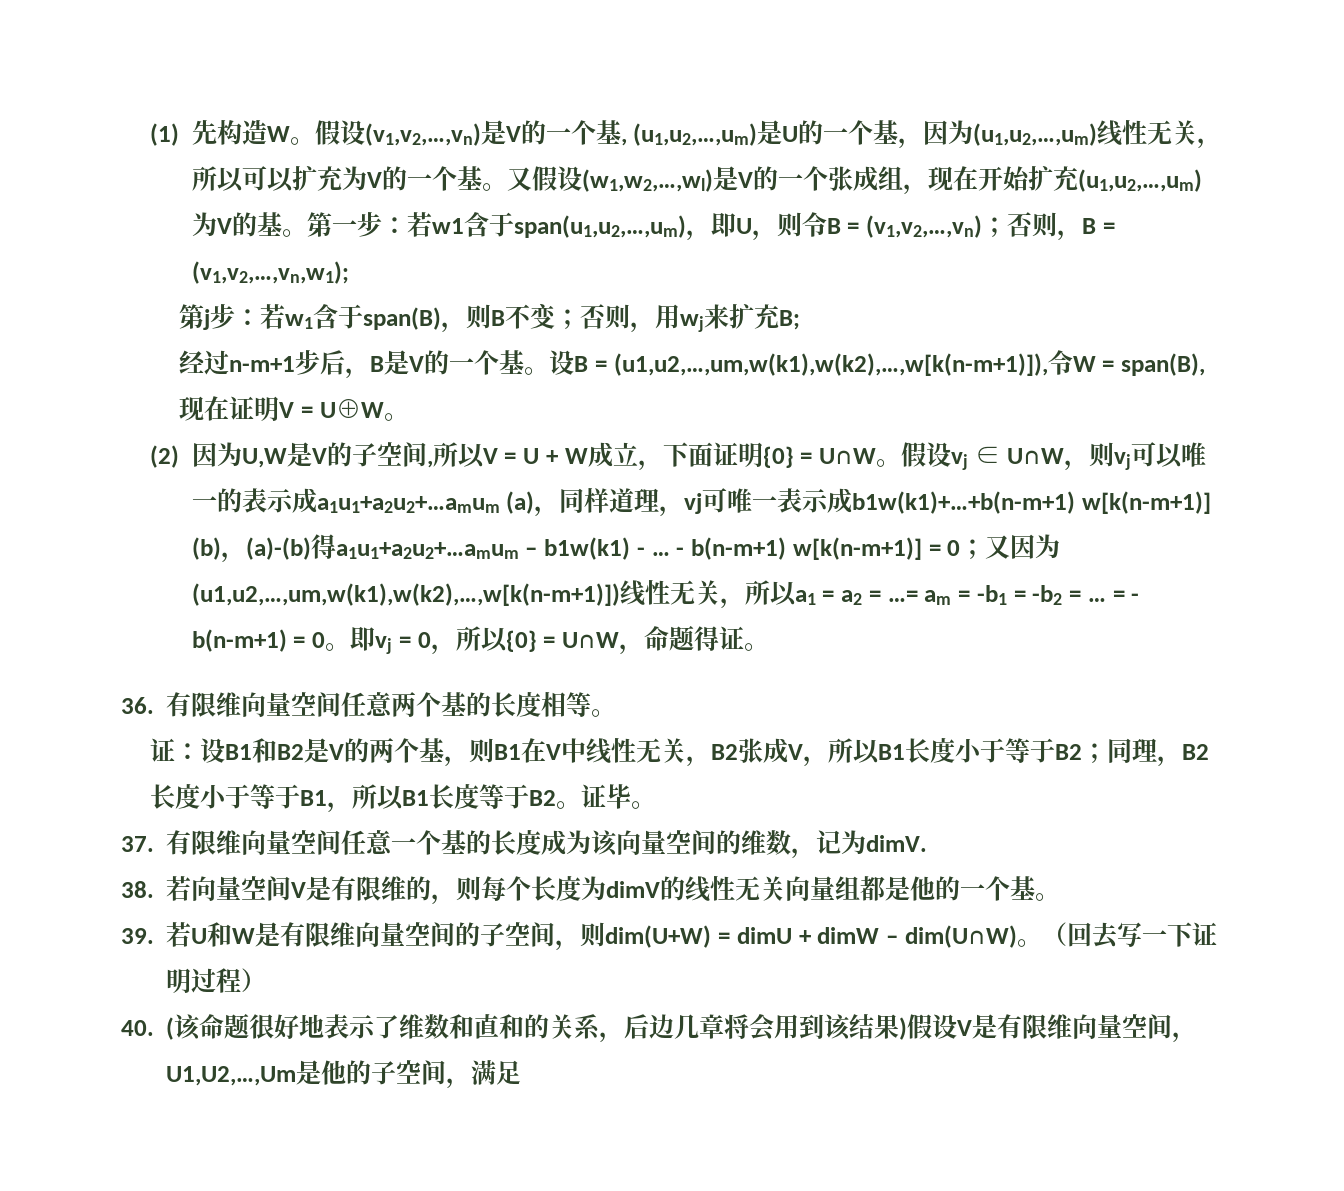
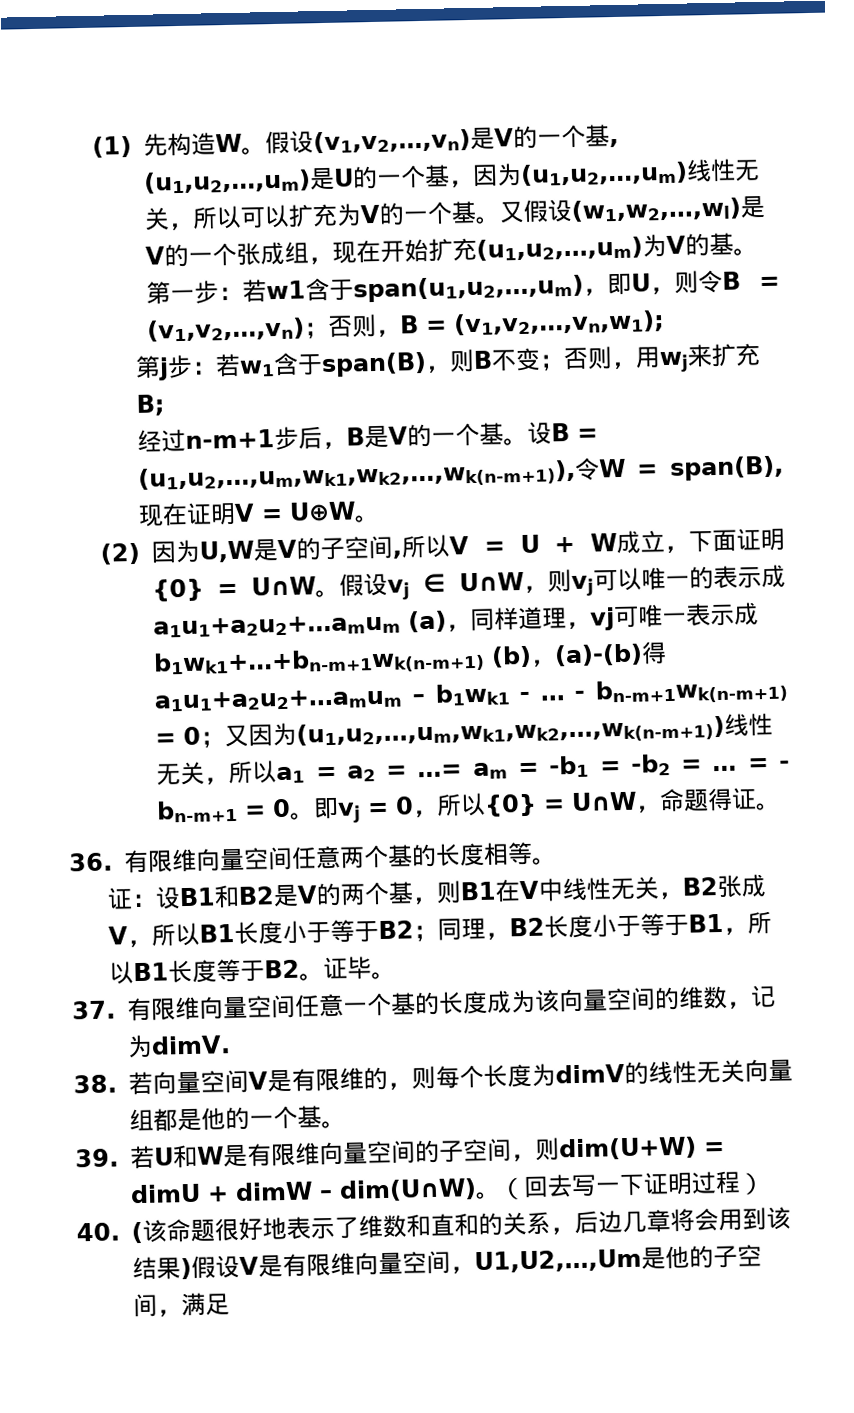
[613,353,1048,376] (u1,u2,…,um,w(k1),w(k2),…,w[k(n-m+1)]), -> [137,459,576,492] (u1,u2,…,um,wk1,wk2,…,wk(n-m+1)),
[852,491,1212,514] b1w(k1)+…+b(n-m+1) w[k(n-m+1)] -> [153,646,486,677] b1wk1+…+bn-m+1wk(n-m+1)
[544,537,631,560] b1w(k1) -> [434,683,510,706] b1wk1
[691,537,922,560] b(n-m+1) w[k(n-m+1)] -> [595,677,788,705] bn-m+1wk(n-m+1)
[191,583,620,606] (u1,u2,…,um,w(k1),w(k2),…,w[k(n-m+1)]) -> [296,715,726,748] (u1,u2,…,um,wk1,wk2,…,wk(n-m+1))
[191,629,287,652] b(n-m+1) -> [156,799,239,823] bn-m+1

